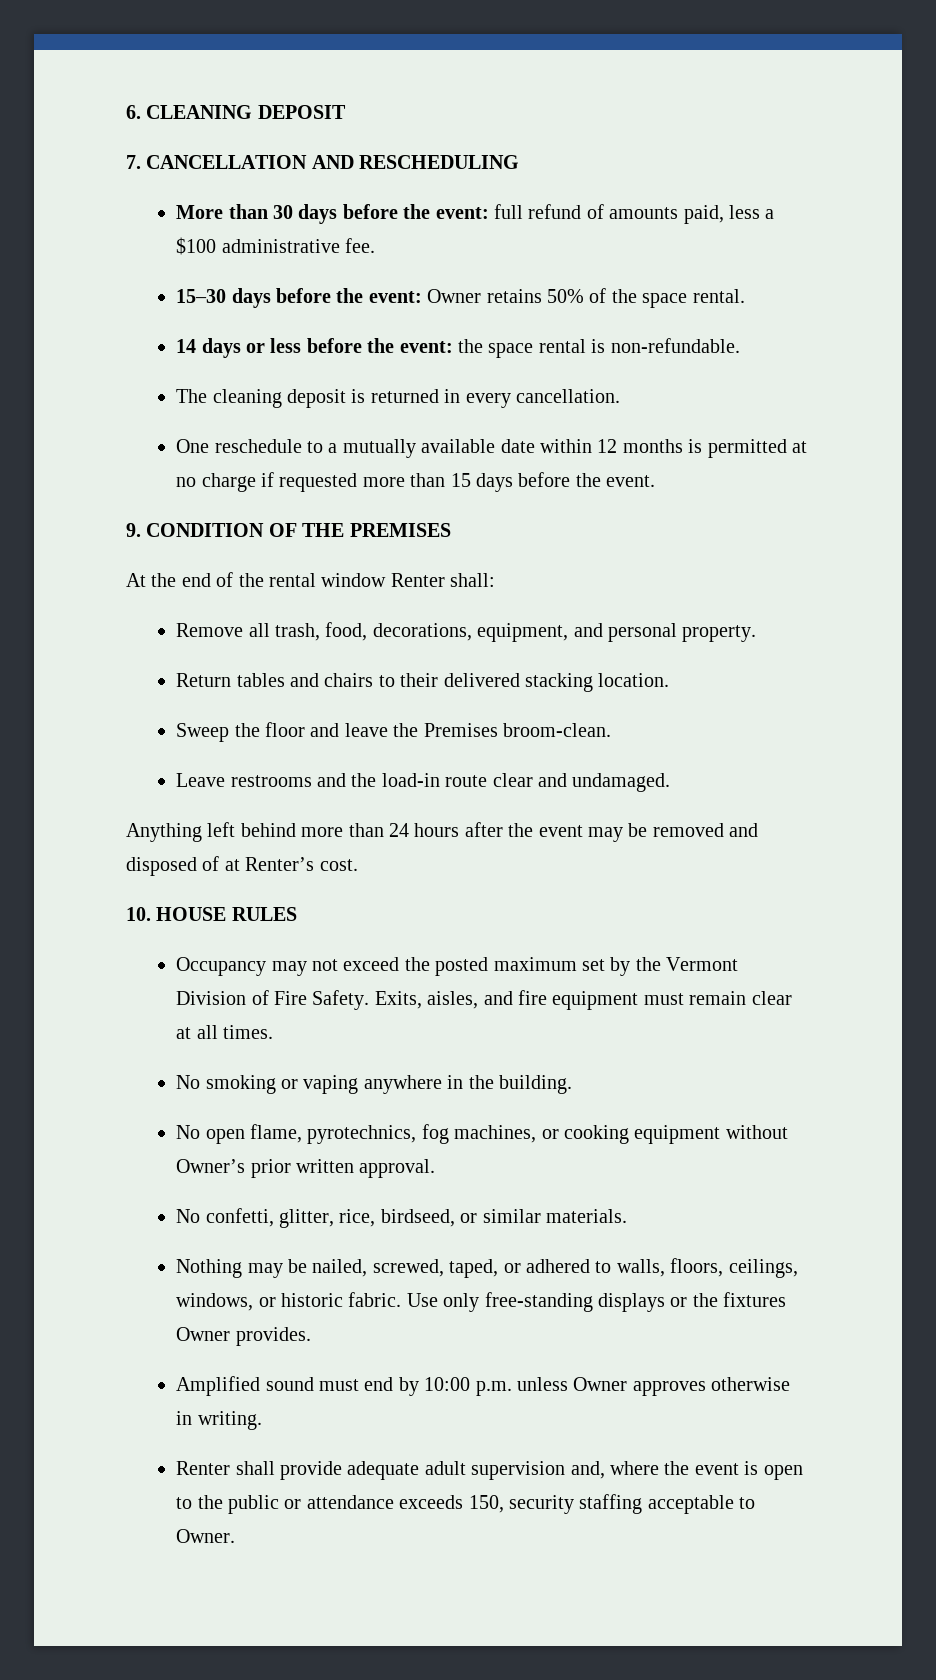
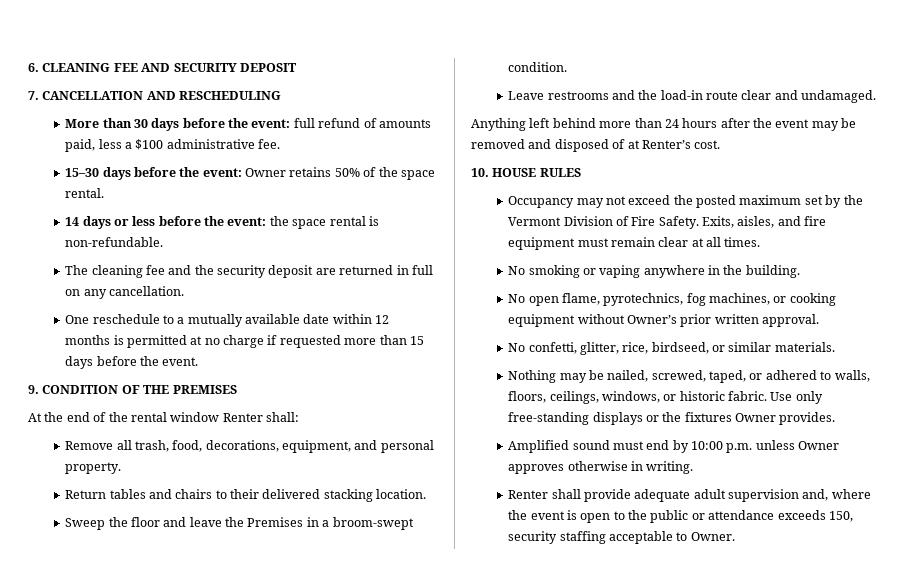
(253, 112) none -> [113,63,237,72] FEE AND SECURITY
[286,389,511,408] deposit is returned in every -> [145,265,433,278] [65,289,107,299] fee and the security deposit are returned in full on any
[502,723,611,737] broom-clean. -> [306,517,414,530] [508,62,568,72] in a broom-swept condition.

